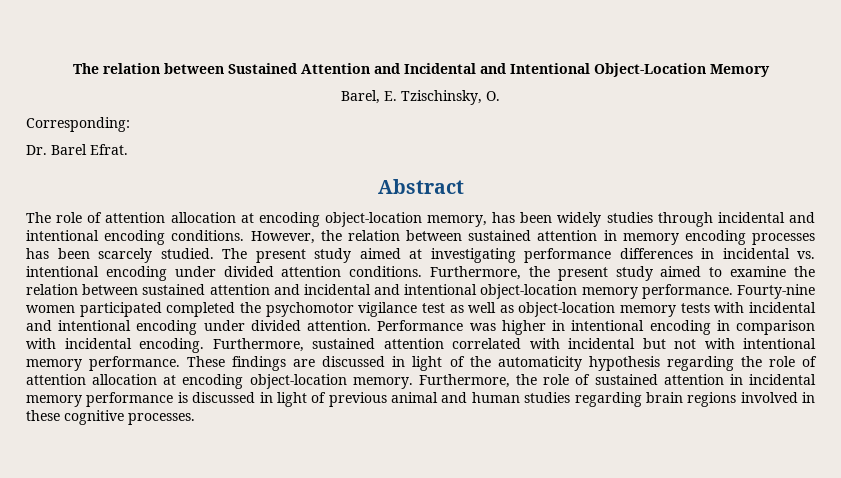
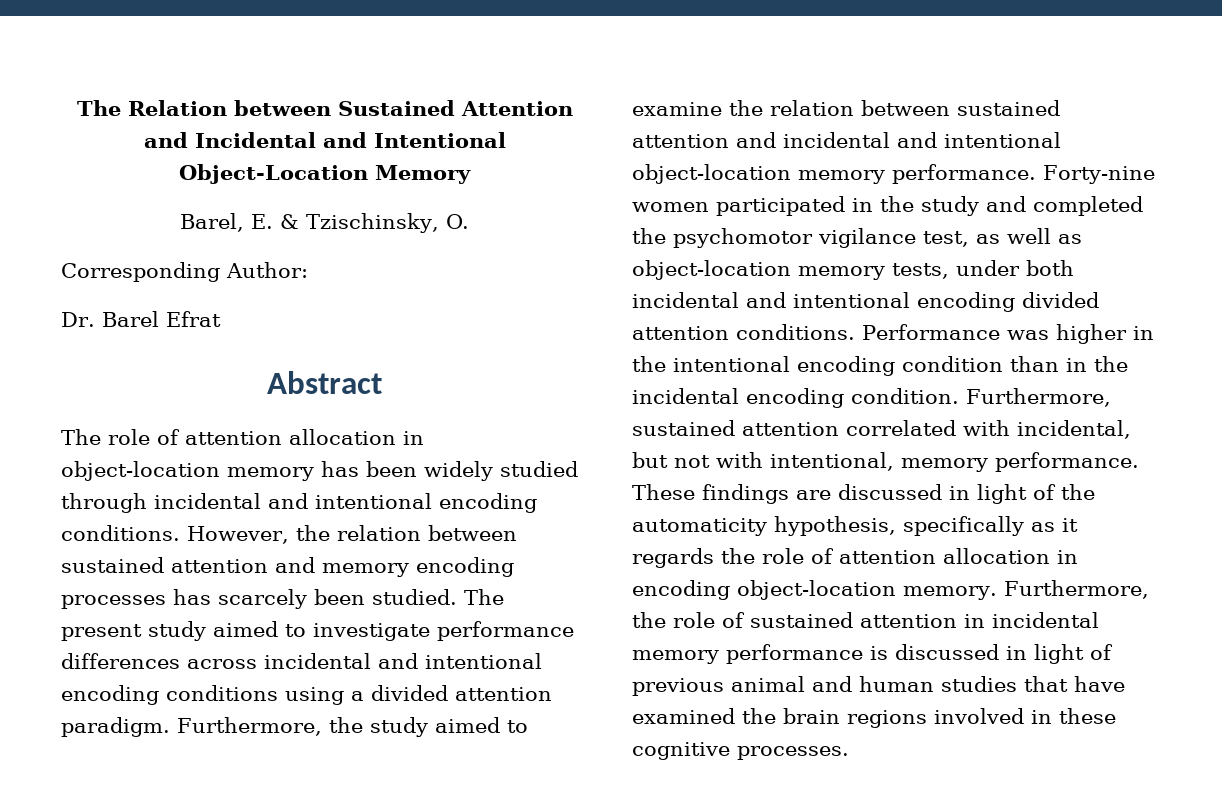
[72,63,160,74] The relation -> [76,100,227,116] The Relation
(397, 96) none -> [279,214,299,229] &
[26,117,130,132] Corresponding: -> [61,262,308,282] Corresponding Author:
[90,144,128,155] Efrat. -> [165,311,221,327] Efrat
[240,212,488,227] at encoding object-location memory, -> [403,431,424,445] [61,461,314,481] in object-location memory
[606,212,653,223] studies -> [500,461,578,477] studied
[603,230,617,241] in -> [275,557,315,573] and
[57,248,152,263] been scarcely -> [218,589,365,609] scarcely been
[409,248,815,263] [26,266,608,281] at investigating performance differences in incidental vs. intentional encoding under divided attention conditions. Furthermore, the present -> [285,621,574,641] [61,653,542,669] [61,685,552,705] [61,717,363,737] to investigate performance differences across incidental and intentional encoding conditions using a divided attention paradigm. Furthermore, the
[736,284,815,299] Fourty-nine -> [1043,165,1155,184] Forty-nine
(162, 309) none -> [852,196,1026,216] in the study and
[421,303,445,313] test -> [923,231,969,247] test,
[680,302,816,313] [26,320,372,335] tests with incidental and intentional encoding under divided attention. -> [892,260,1074,279] [632,292,1099,312] [632,324,855,340] tests, under both incidental and intentional encoding divided attention conditions.
[571,320,816,335] [26,338,204,353] intentional encoding in comparison with incidental encoding. -> [632,356,1128,376] [632,388,959,408] the intentional encoding condition than in the incidental encoding condition.
[568,338,635,349] incidental -> [1017,420,1131,439] incidental,
[743,338,816,349] intentional -> [770,452,894,471] intentional,
[588,356,734,371] hypothesis regarding -> [774,516,1078,536] [632,548,714,568] hypothesis, specifically as it regards
[163,375,177,385] at -> [1057,550,1078,564] in
[574,392,642,407] regarding -> [1024,676,1125,692] [632,708,776,724] that have examined the

